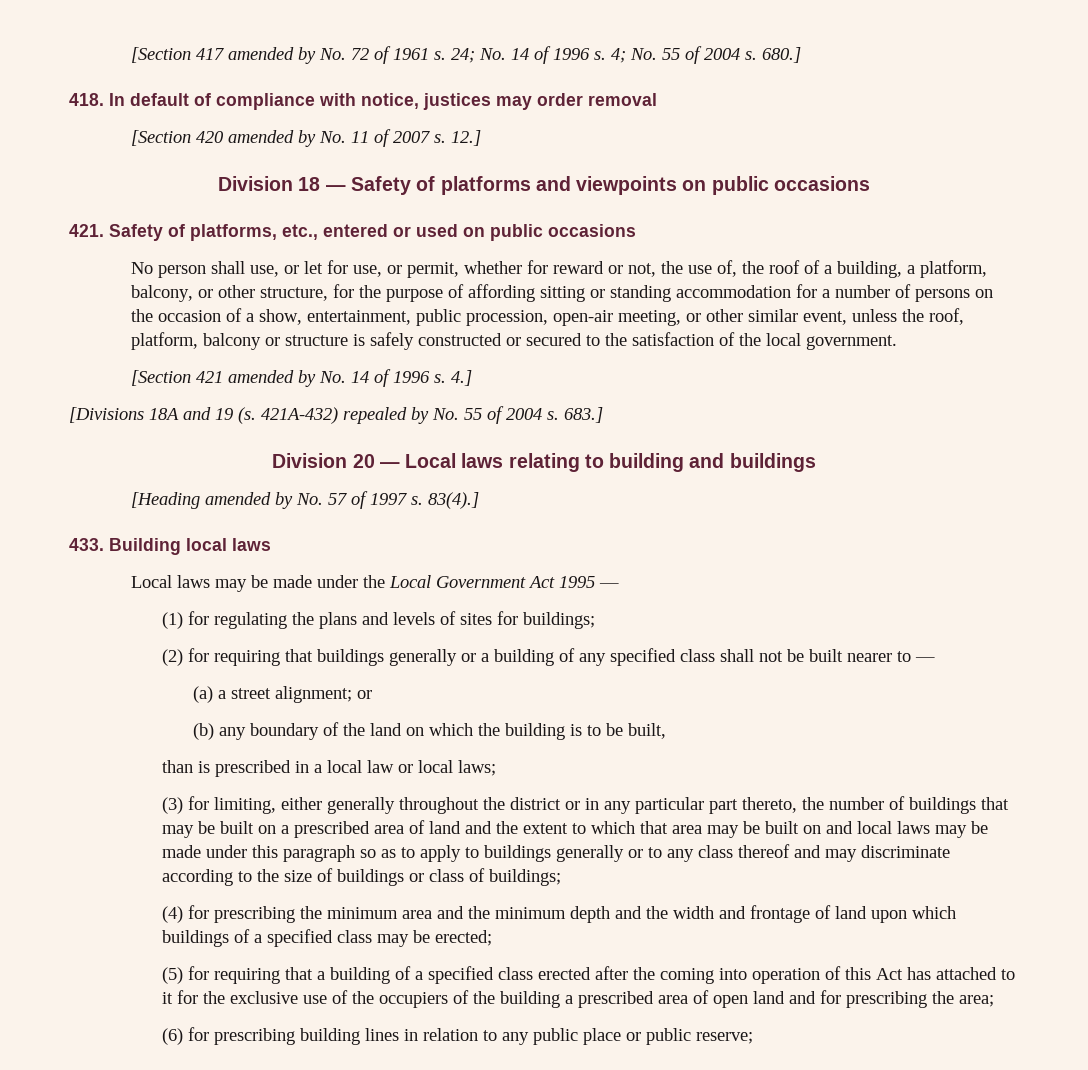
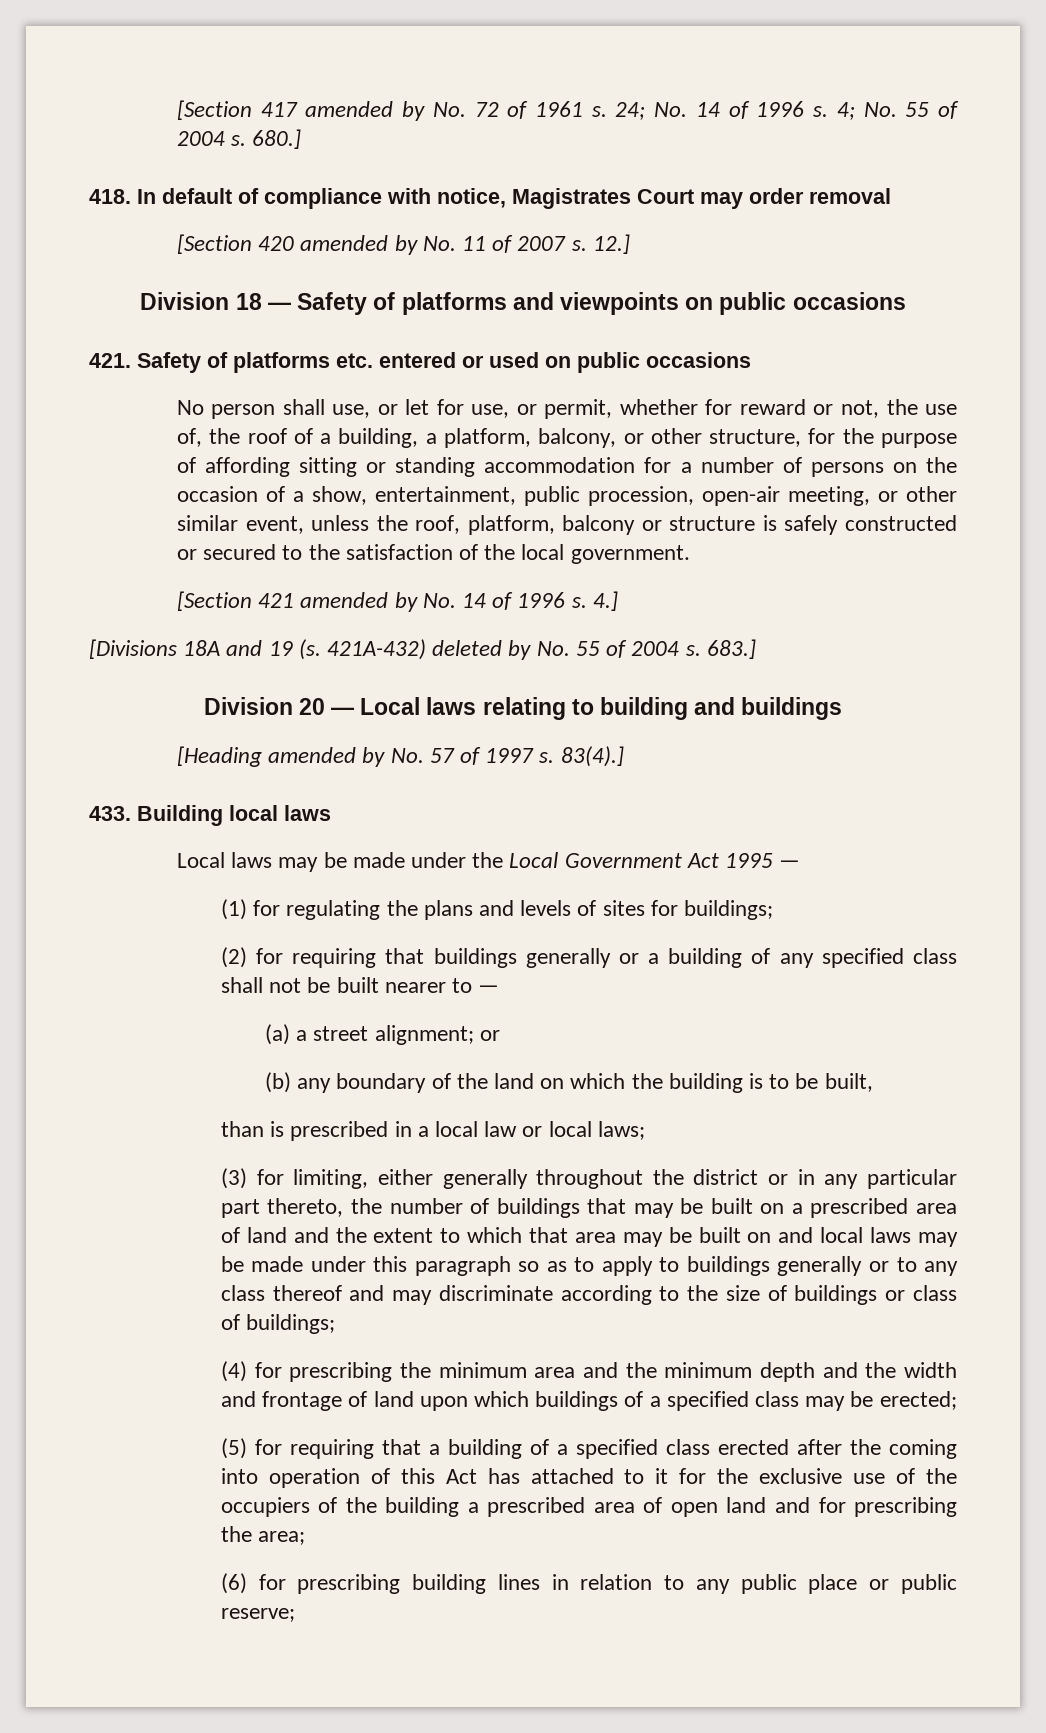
[423,93,491,110] justices -> [512,188,694,209] Magistrates Court
[190,224,318,241] platforms, etc., -> [233,352,373,373] platforms etc.
[343,407,407,424] repealed -> [432,640,503,656] deleted

